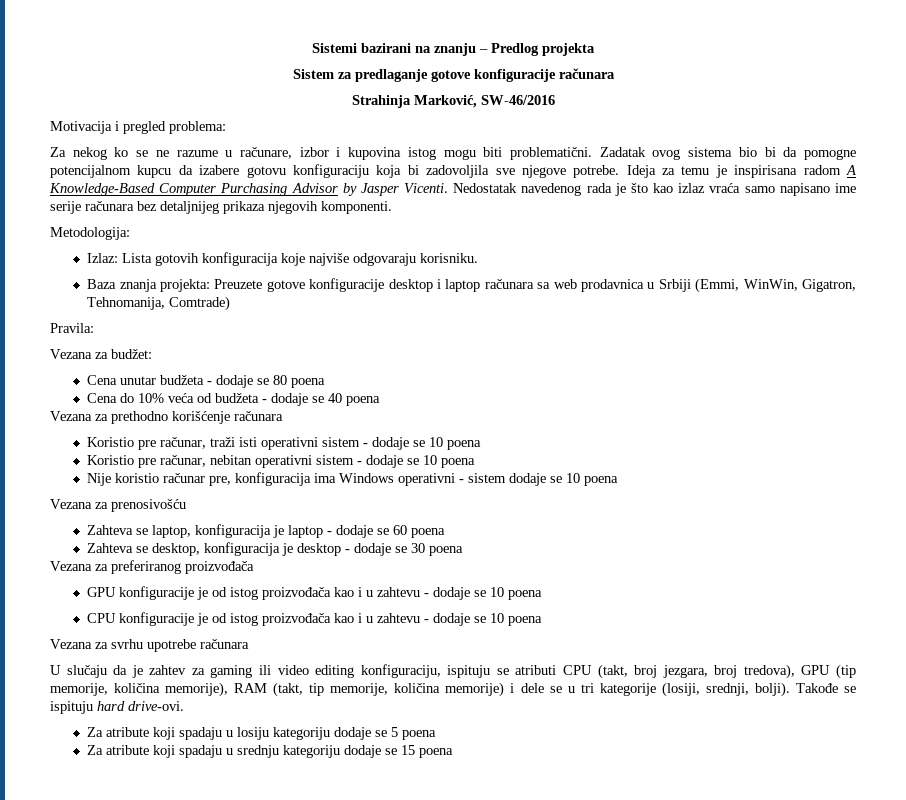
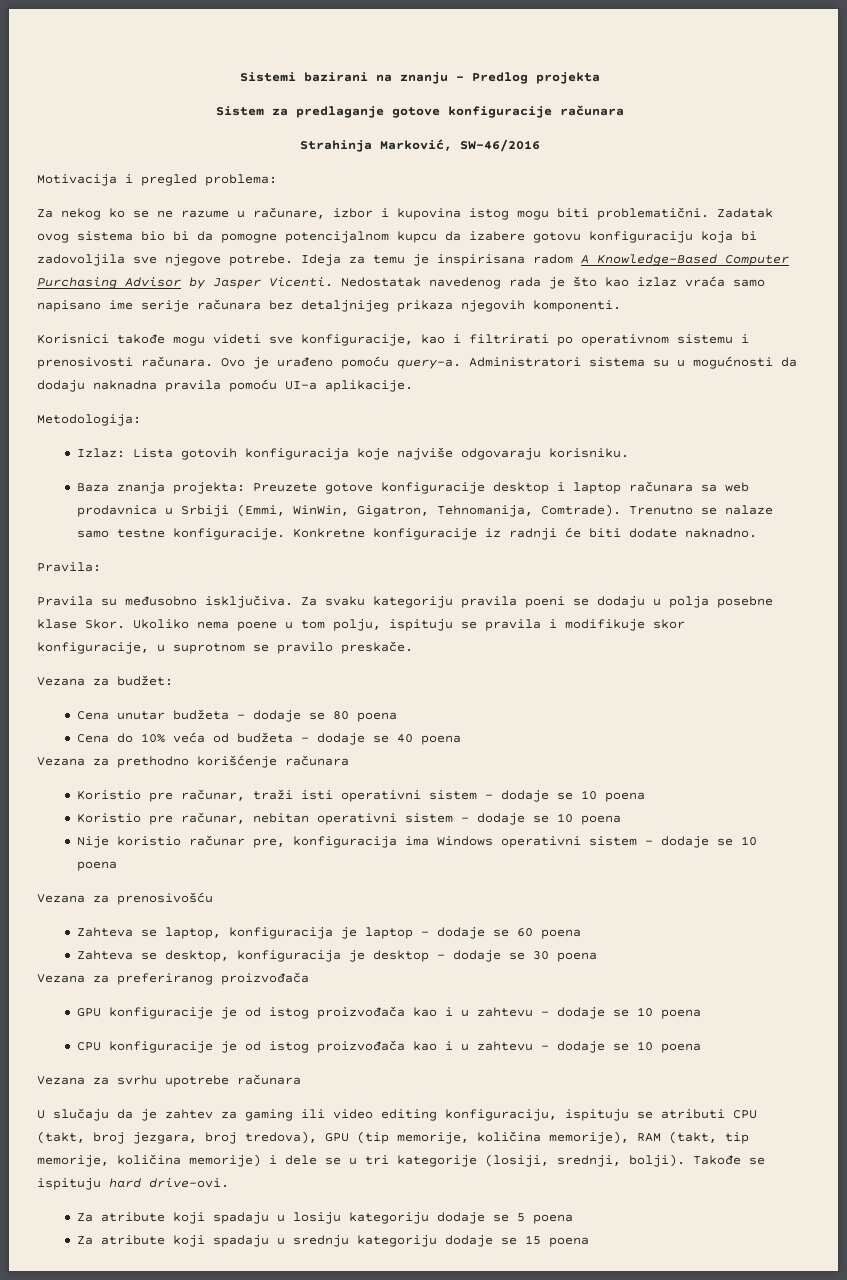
(392, 207) none -> [37,334,749,346] [37,356,797,369] [37,379,413,392] // Korisnici takođe mogu videti sve konfiguracije, kao i filtrirati po operativnom sistemu i prenosivosti računara. Ovo je urađeno pomoću query-a. Administratori sistema su u mogućnosti da dodaju naknadna pravila pomoću UI-a aplikacije.
[169,296,231,311] [50,323,94,333] Comtrade) // Pravila: -> [541,504,774,517] [77,527,758,540] [37,562,101,572] [37,595,773,608] [37,619,685,631] [37,641,413,654] Comtrade). Trenutno se nalaze samo testne konfiguracije. Konkretne konfiguracije iz radnji će biti dodate naknadno. // Pravila: // Pravila su međusobno isključiva. Za svaku kategoriju pravila poeni se dodaju u polja posebne klase Skor. Ukoliko nema poene u tom polju, ispituju se pravila i modifikuje skor konfiguracije, u suprotnom se pravilo preskače.
[459,473,507,483] - sistem -> [589,836,654,846] sistem -

